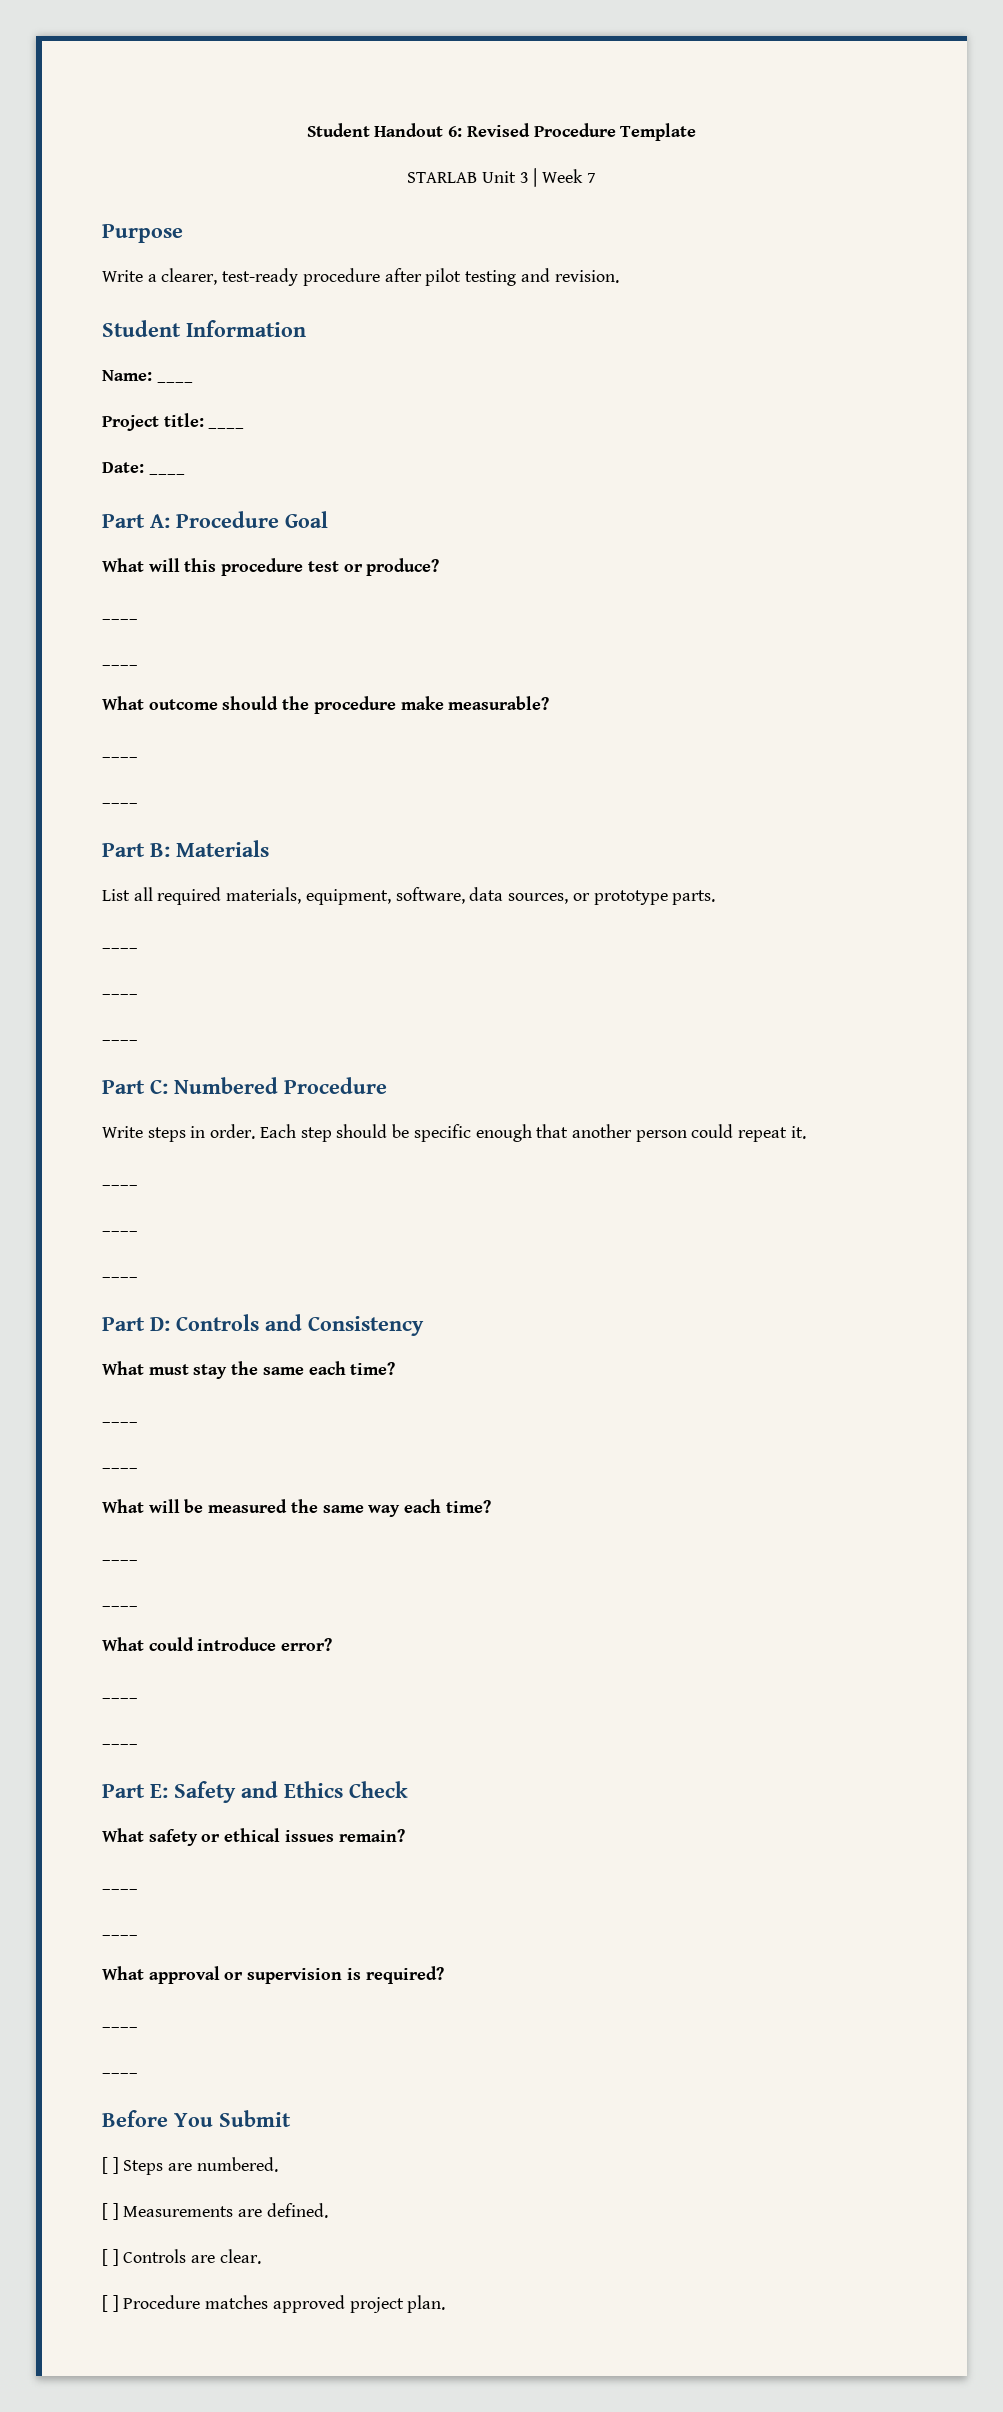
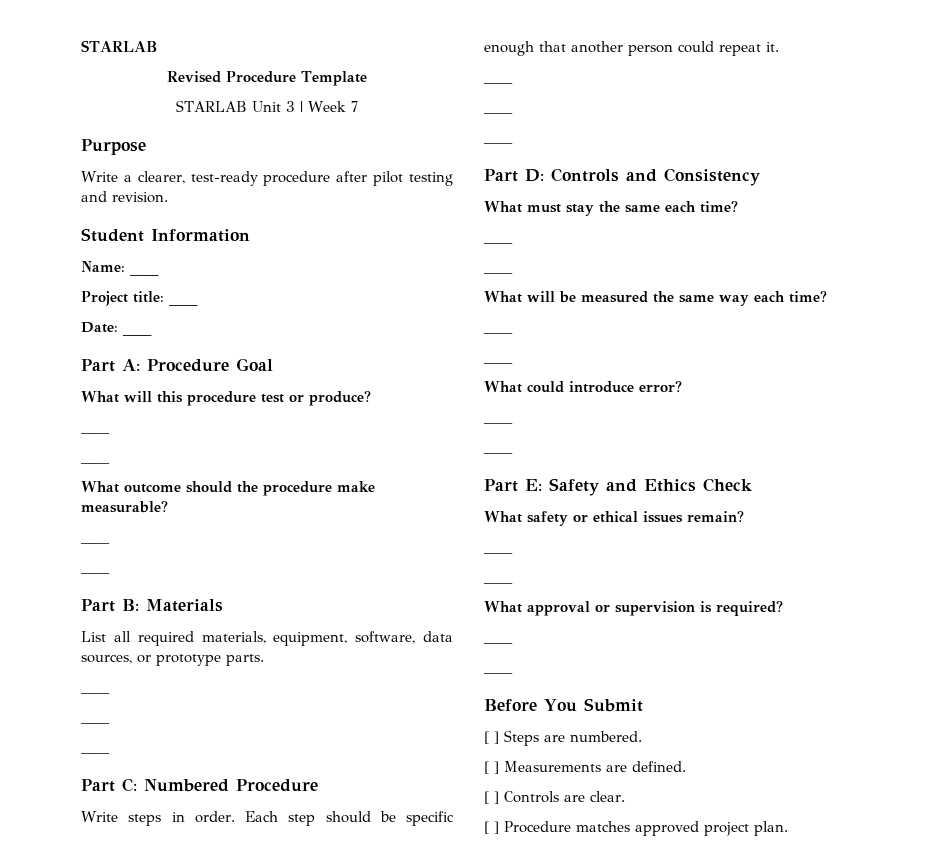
[306,123,463,137] Student Handout 6: -> [81,40,157,52] STARLAB //

